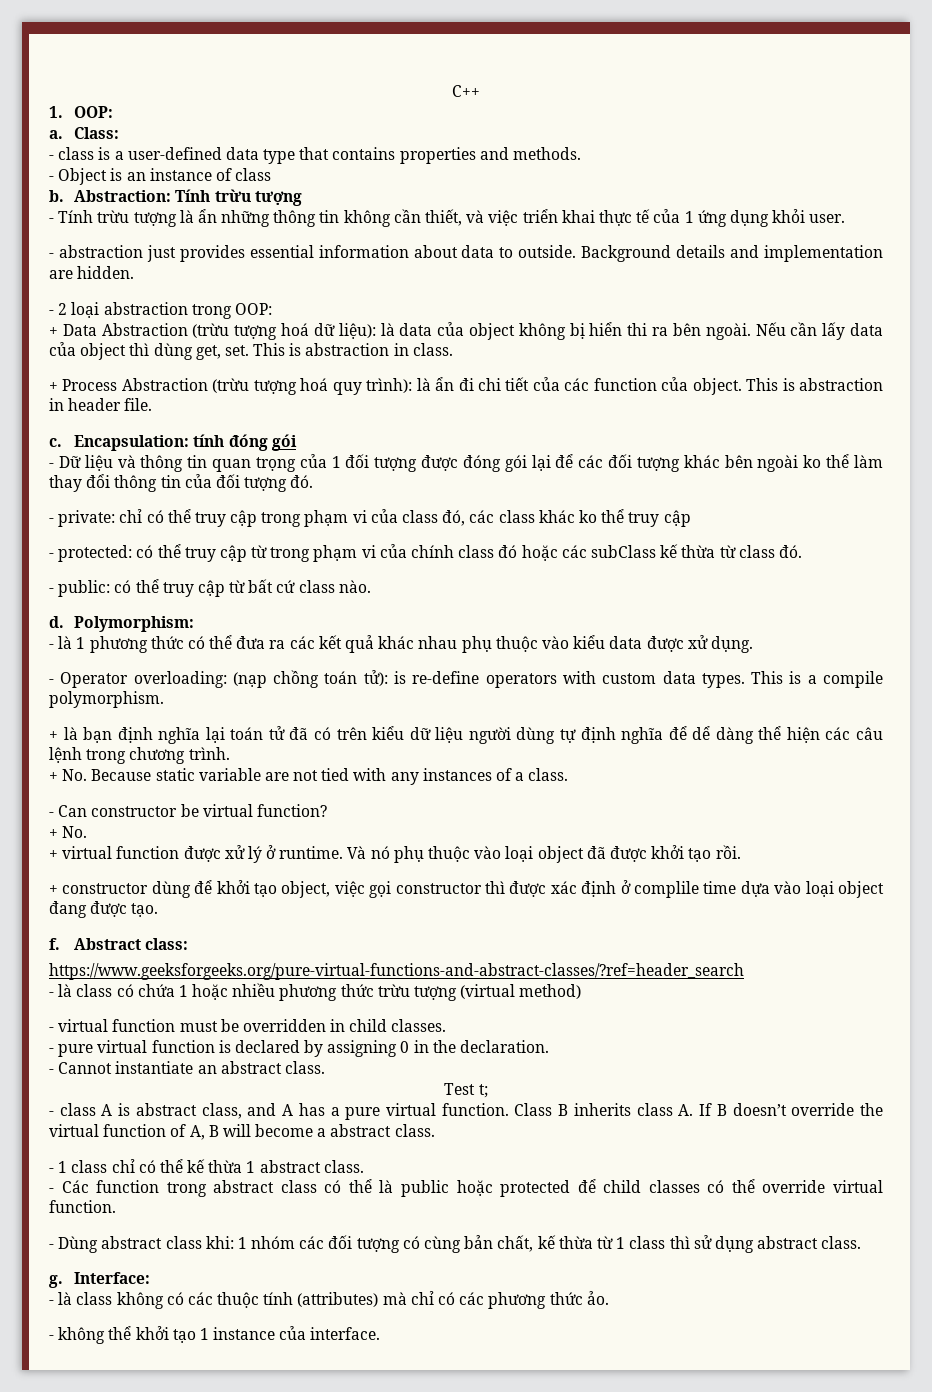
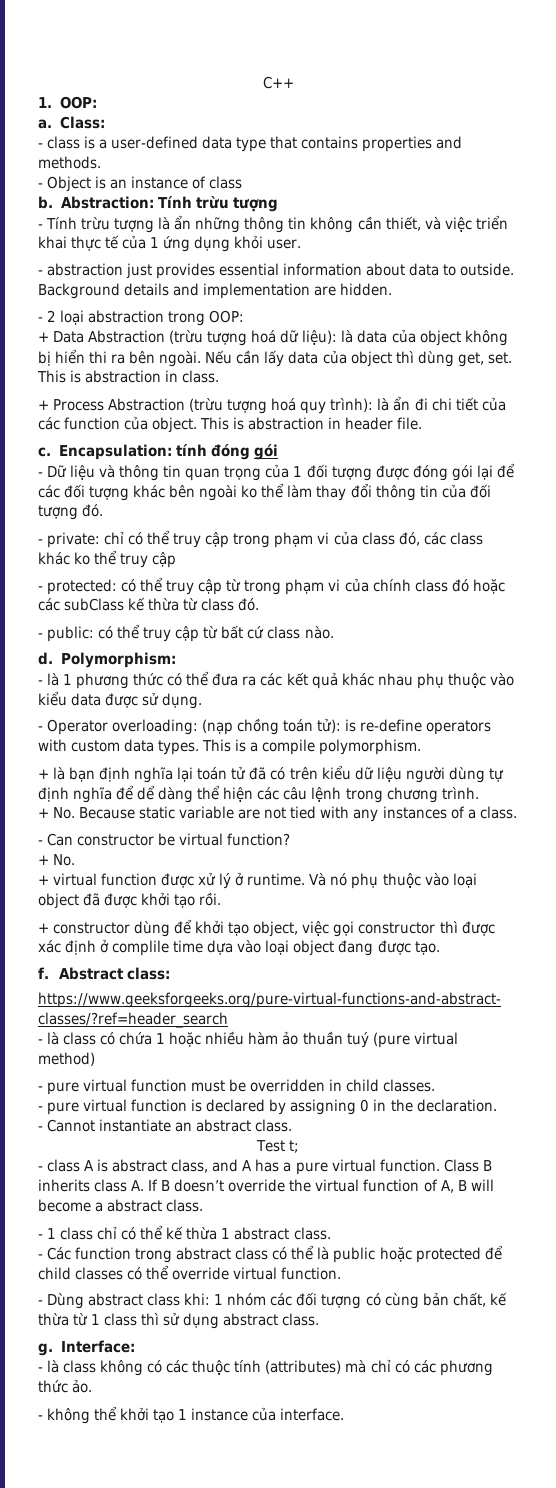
[687,635,708,649] xử -> [142,692,160,706] sử
[279,984,516,1001] phương thức trừu tượng (virtual -> [248,1031,458,1048] hàm ảo thuần tuý (pure virtual
(54, 1029) none -> [47,1082,80,1095] pure

